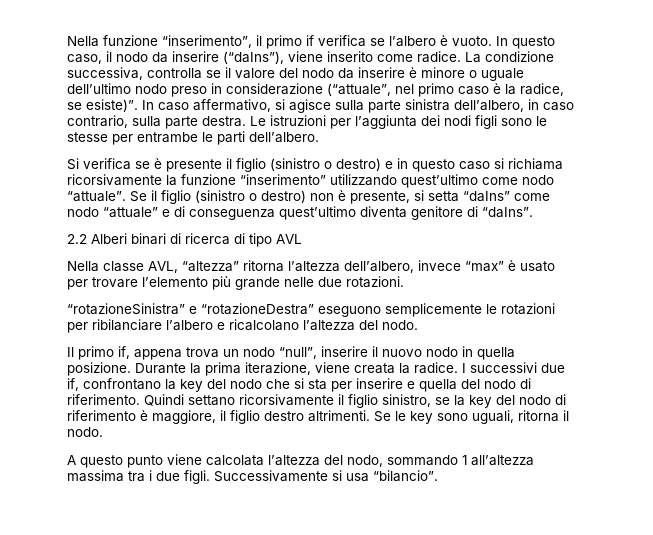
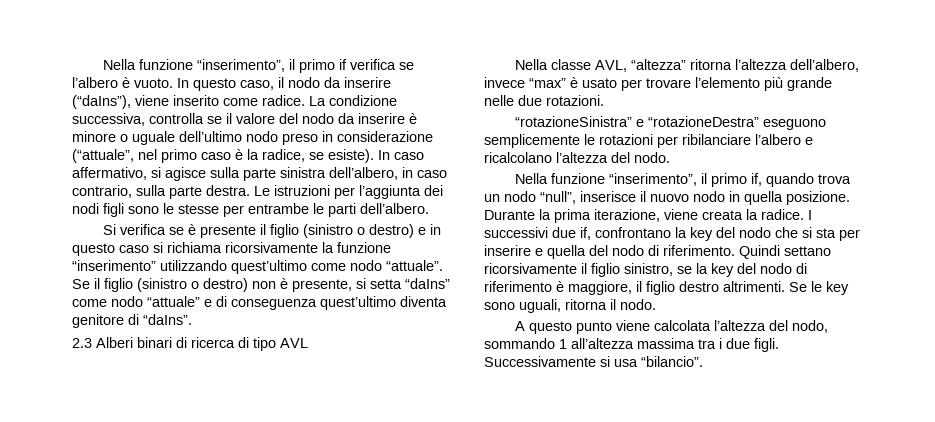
[86,99,138,112] esiste)”. -> [328,149,374,163] esiste).
[67,234,87,244] 2.2 -> [72,338,92,348] 2.3
[67,347,74,357] Il -> [514,173,707,186] Nella funzione “inserimento”, il
[134,349,182,360] appena -> [765,173,814,187] quando
[321,346,368,357] inserire -> [580,191,636,202] inserisce

